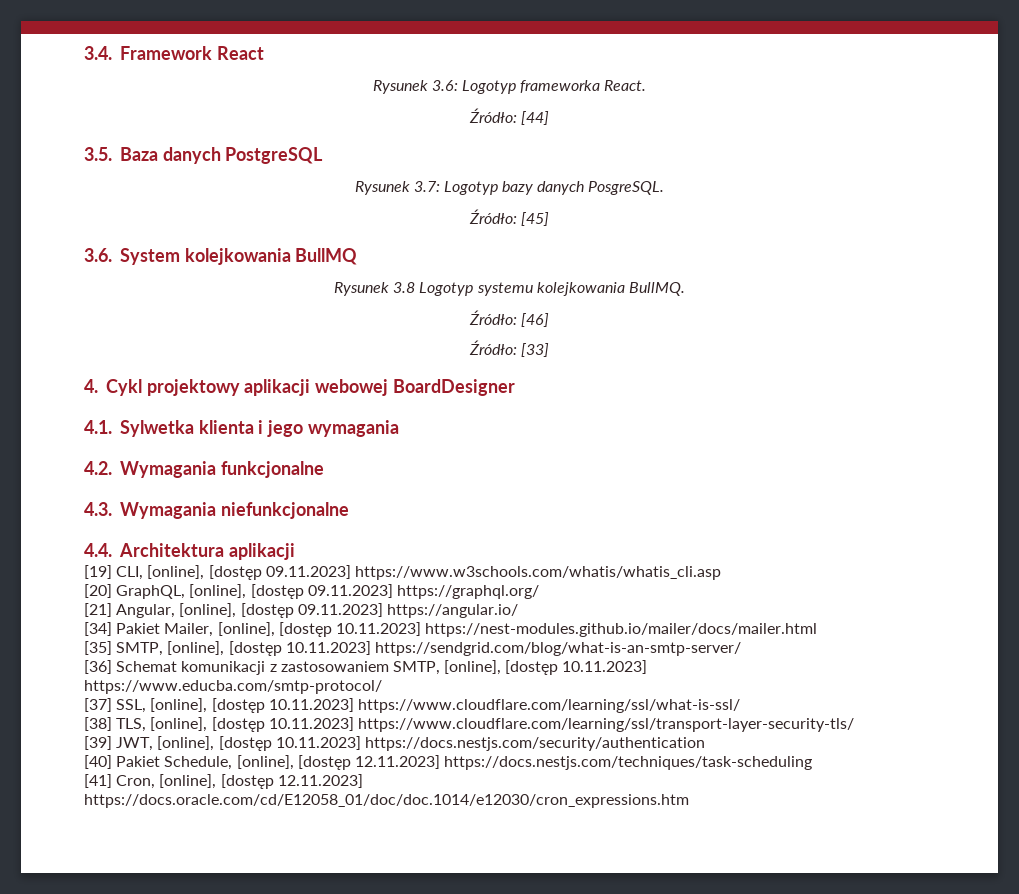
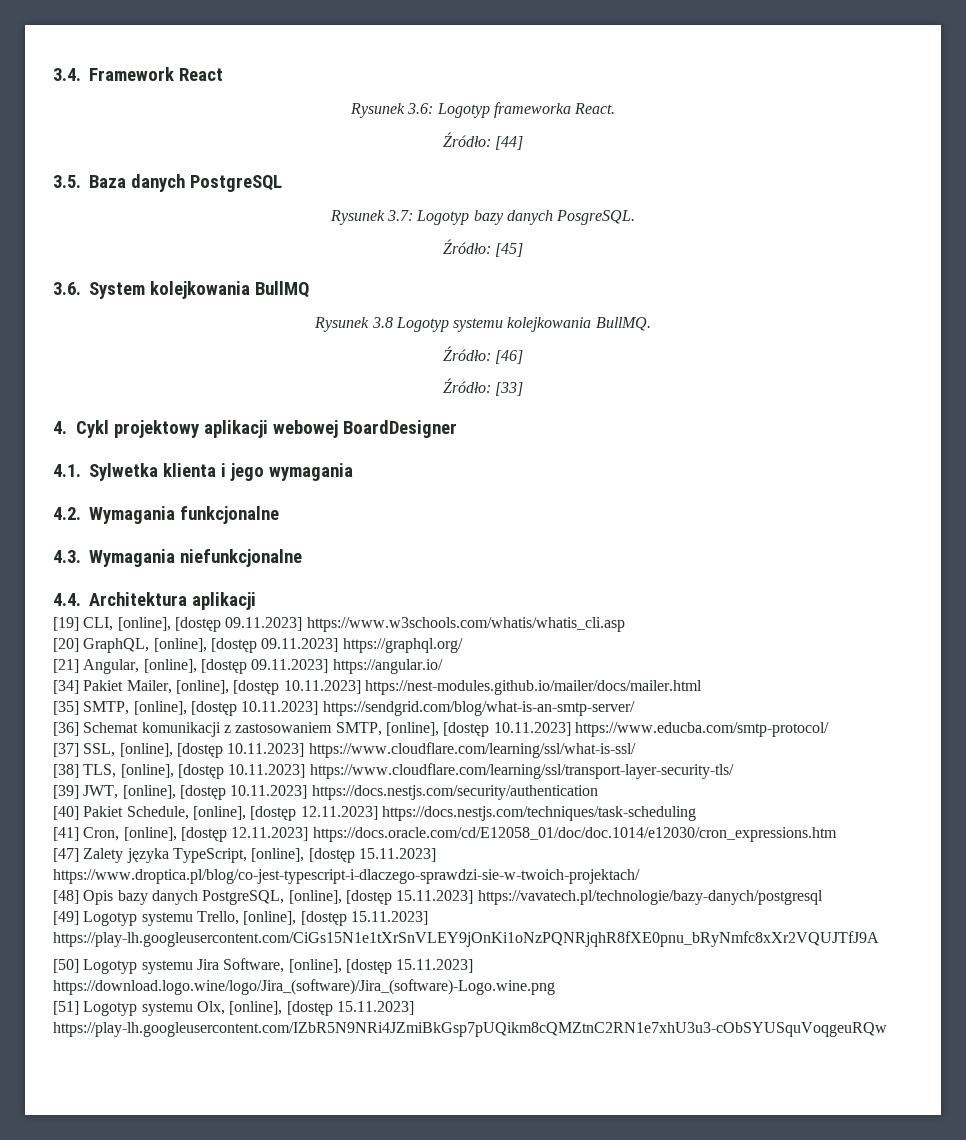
(689, 801) none -> [53,848,436,863] [53,869,640,884] [53,890,823,905] [53,911,428,926] [53,931,879,947] [53,958,474,974] [53,979,555,995] [53,1001,414,1016] [53,1022,887,1037] // [47] Zalety języka TypeScript, [online], [dostęp 15.11.2023] https://www.droptica.pl/blog/co-jest-typescript-i-dlaczego-sprawdzi-sie-w-twoich-projektach/ // [48] Opis bazy danych PostgreSQL, [online], [dostęp 15.11.2023] https://vavatech.pl/technologie/bazy-danych/postgresql // [49] Logotyp systemu Trello, [online], [dostęp 15.11.2023] https://play-lh.googleusercontent.com/CiGs15N1e1tXrSnVLEY9jOnKi1oNzPQNRjqhR8fXE0pnu_bRyNmfc8xXr2VQUJTfJ9A // [50] Logotyp systemu Jira Software, [online], [dostęp 15.11.2023] https://download.logo.wine/logo/Jira_(software)/Jira_(software)-Logo.wine.png // [51] Logotyp systemu Olx, [online], [dostęp 15.11.2023] https://play-lh.googleusercontent.com/IZbR5N9NRi4JZmiBkGsp7pUQikm8cQMZtnC2RN1e7xhU3u3-cObSYUSquVoqgeuRQw

